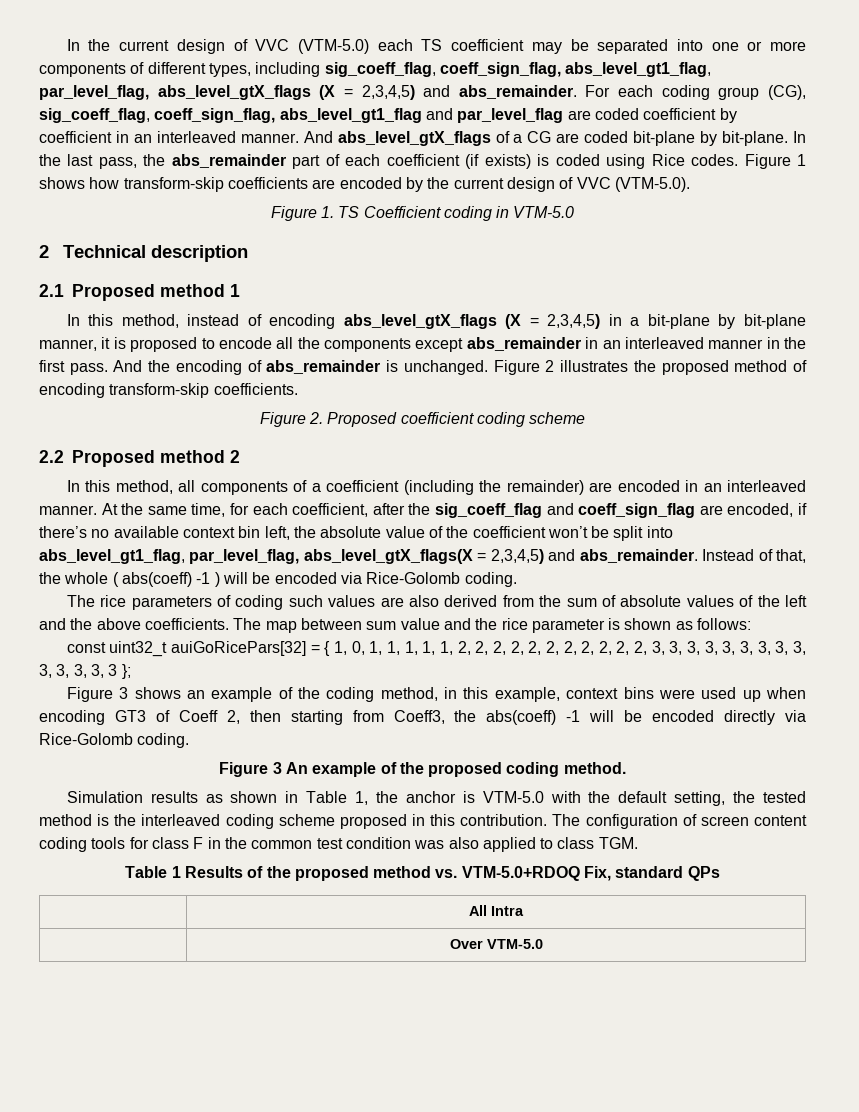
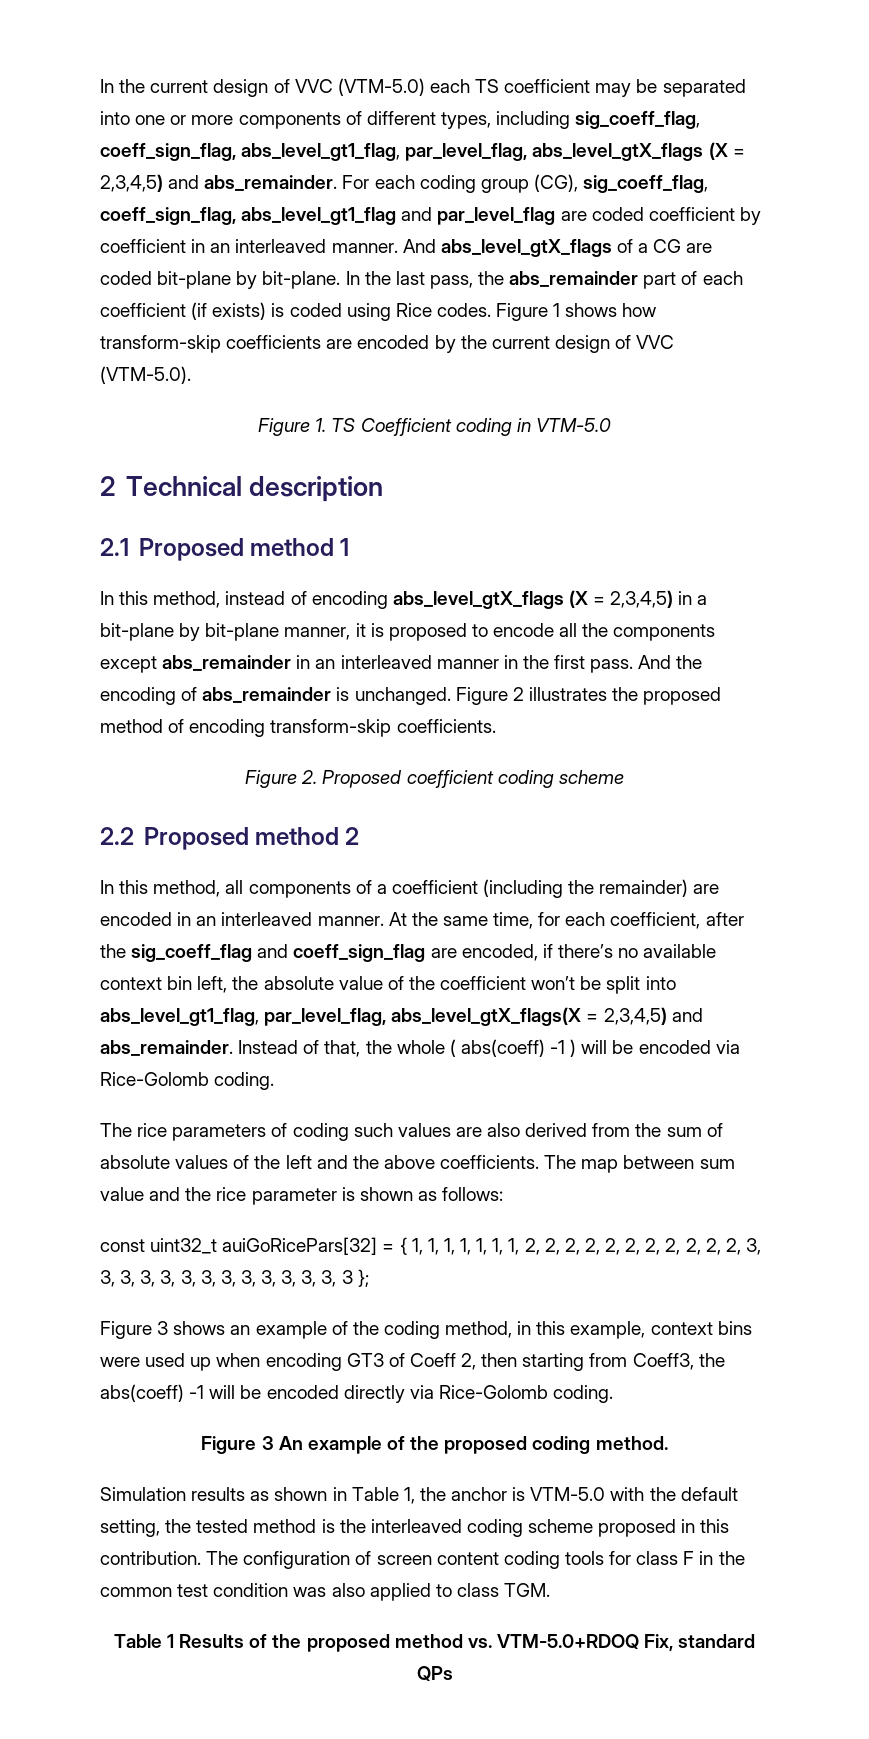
[351,641,365,655] 0, -> [427,1238,439,1255] 1,
[469,905,524,916] [449,939,543,949] // | All Intra // | Over VTM-5.0 -> (453, 1673) none

